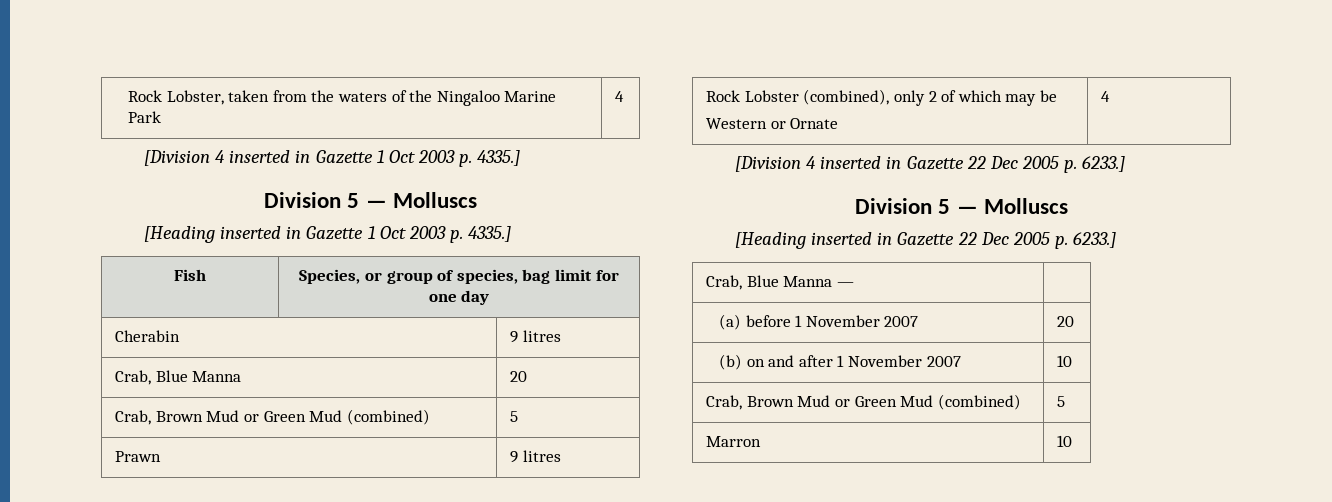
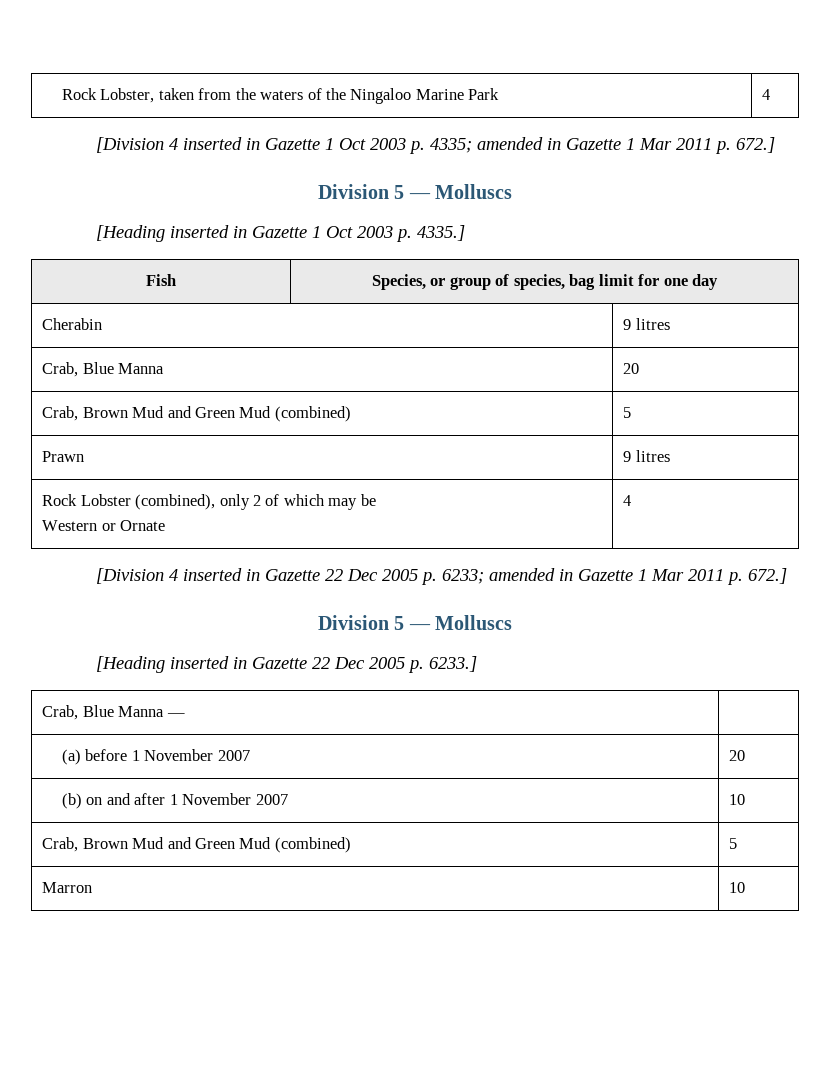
[477,150,521,166] 4335.] -> [430,137,776,154] 4335; amended in Gazette 1 Mar 2011 p. 672.]
[243,414,259,422] or -> [167,406,192,418] and
[1082,156,1126,172] 6233.] -> [442,568,788,585] 6233; amended in Gazette 1 Mar 2011 p. 672.]
[834,399,850,407] or -> [167,837,192,849] and

